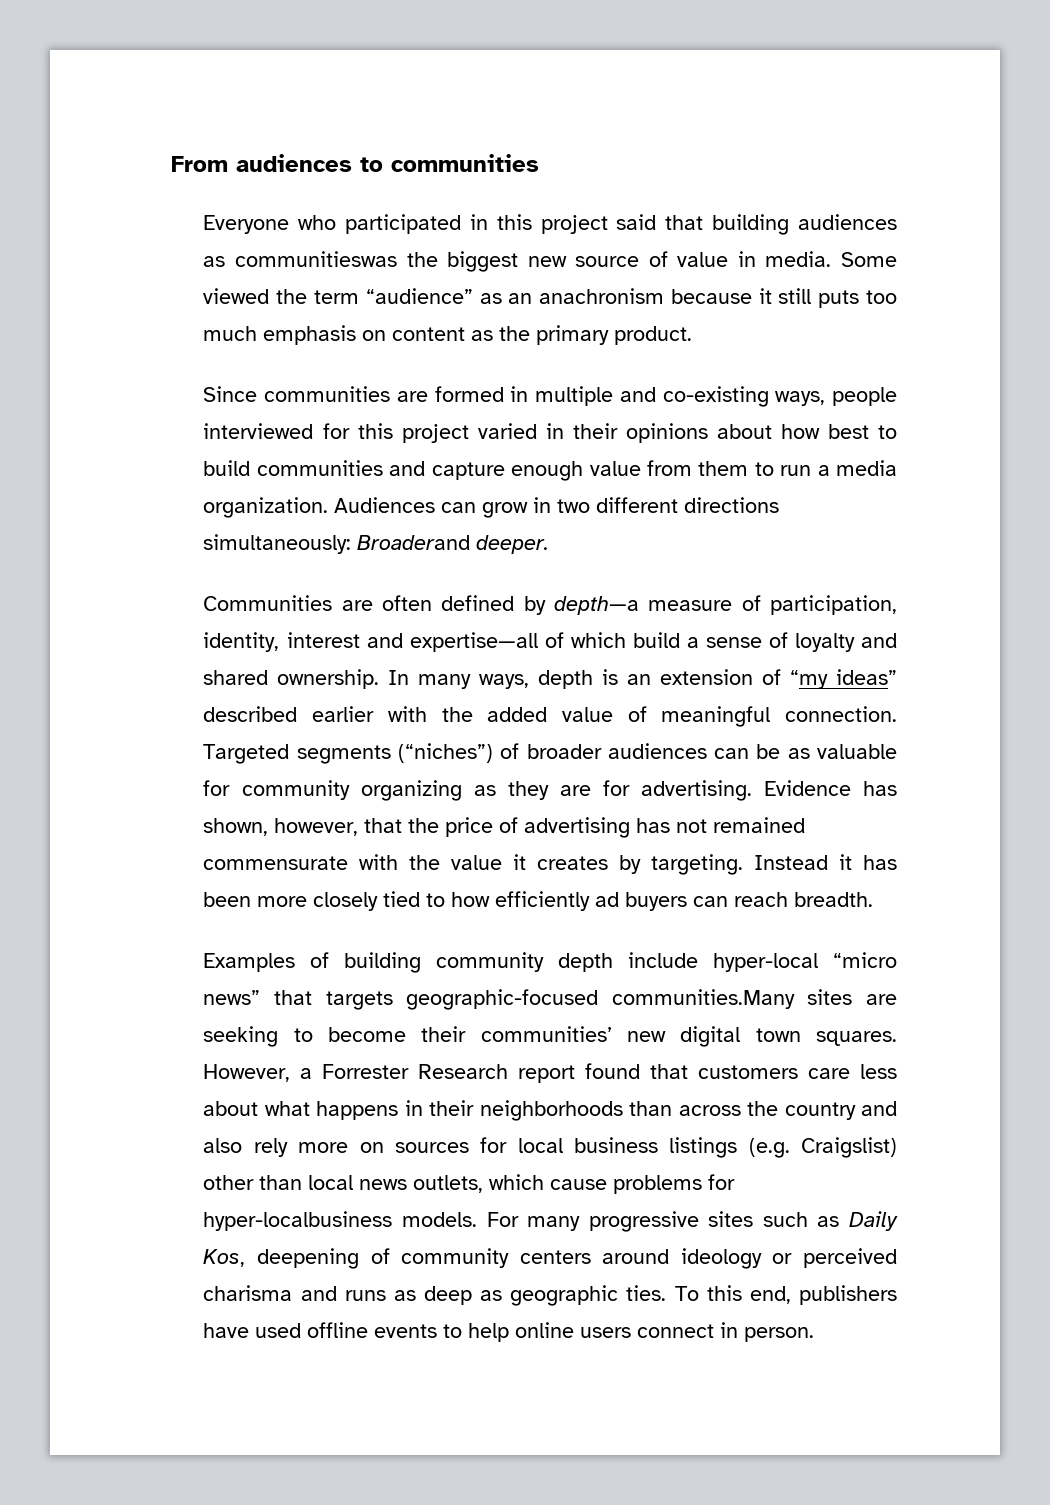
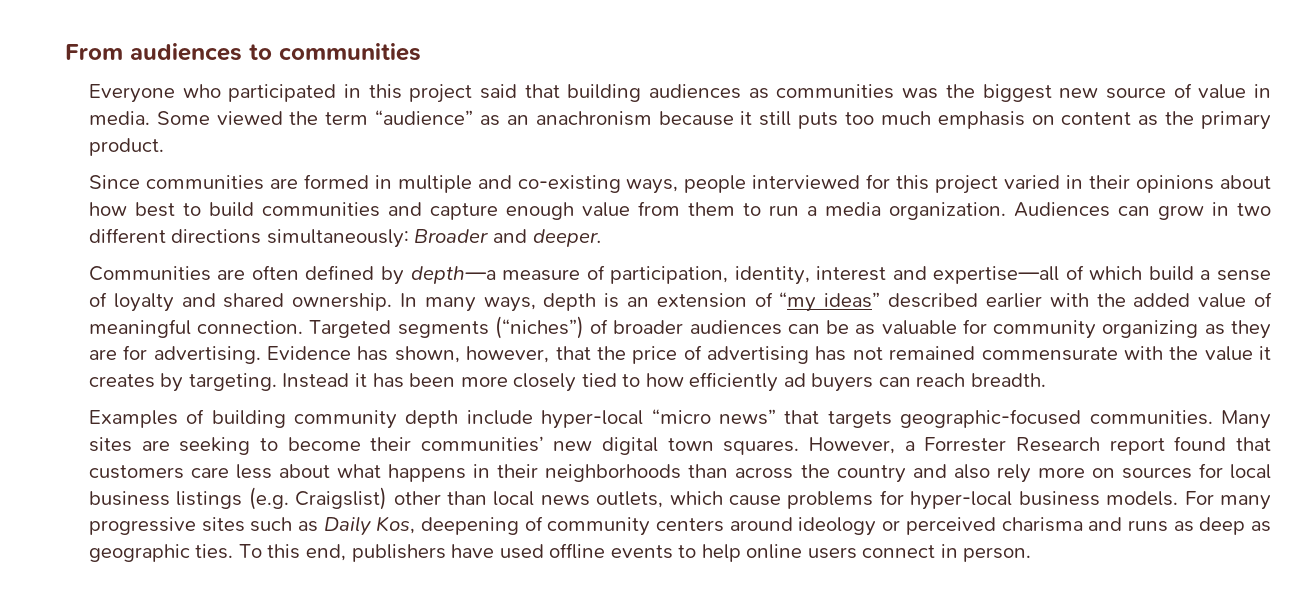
[235,251,398,267] communitieswas -> [776,84,939,99] communities was
[357,535,471,550] Broaderand -> [414,229,528,243] Broader and
[611,989,795,1009] communities.Many -> [1089,410,1272,429] communities. Many
[203,1211,393,1231] hyper-localbusiness -> [910,491,1100,510] hyper-local business

